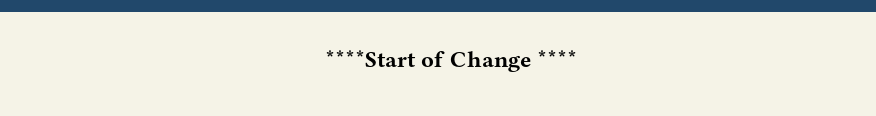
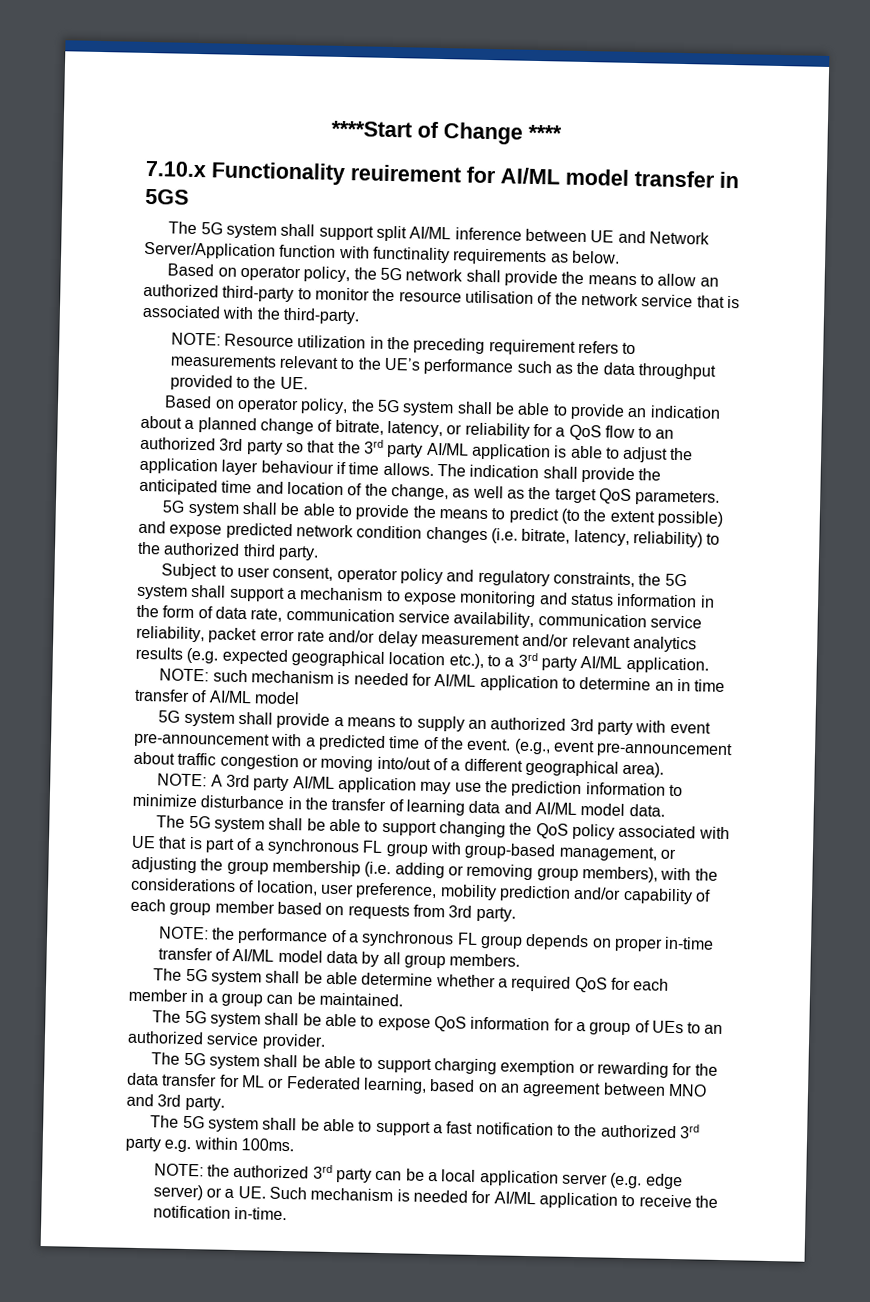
(578, 58) none -> [145,160,739,189] [145,188,189,205] [168,221,710,245] [144,241,620,266] [167,263,719,287] [143,283,740,309] [142,304,360,325] [170,332,637,356] [169,354,716,380] [169,374,308,391] [164,395,721,420] [140,415,675,441] [140,436,694,463] [139,457,662,484] [139,478,721,506] [162,500,723,527] [138,520,721,548] [137,541,319,561] [161,563,687,588] [137,584,715,608] [136,604,702,629] [136,625,697,653] [135,646,709,674] [159,668,726,692] [134,688,300,705] [158,710,711,736] [133,731,734,759] [133,751,665,778] [157,773,683,798] [132,793,665,817] [156,815,730,840] [131,835,676,862] [131,856,718,883] [131,877,711,905] [130,898,516,922] [158,926,715,952] [157,947,521,969] [153,968,670,993] [128,988,403,1007] [152,1010,724,1036] [127,1030,326,1050] [151,1052,718,1078] [127,1072,707,1098] [126,1093,225,1111] [150,1115,700,1139] [125,1136,294,1153] [153,1163,683,1190] [152,1184,718,1209] [152,1205,288,1221] // 7.10.x Functionality reuirement for AI/ML model transfer in 5GS // The 5G system shall support split AI/ML inference between UE and Network Server/Application function with functinality requirements as below. // Based on operator policy, the 5G network shall provide the means to allow an authorized third-party to monitor the resource utilisation of the network service that is associated with the third-party. // NOTE: Resource utilization in the preceding requirement refers to measurements relevant to the UE’s performance such as the data throughput provided to the UE. // Based on operator policy, the 5G system shall be able to provide an indication about a planned change of bitrate, latency, or reliability for a QoS flow to an authorized 3rd party so that the 3rd party AI/ML application is able to adjust the application layer behaviour if time allows. The indication shall provide the anticipated time and location of the change, as well as the target QoS parameters. // 5G system shall be able to provide the means to predict (to the extent possible) and expose predicted network condition changes (i.e. bitrate, latency, reliability) to the authorized third party. // Subject to user consent, operator policy and regulatory constraints, the 5G system shall support a mechanism to expose monitoring and status information in the form of data rate, communication service availability, communication service reliability, packet error rate and/or delay measurement and/or relevant analytics results (e.g. expected geographical location etc.), to a 3rd party AI/ML application. // NOTE: such mechanism is needed for AI/ML application to determine an in time transfer of AI/ML model // 5G system shall provide a means to supply an authorized 3rd party with event pre-announcement with a predicted time of the event. (e.g., event pre-announcement about traffic congestion or moving into/out of a different geographical area). // NOTE: A 3rd party AI/ML application may use the prediction information to minimize disturbance in the transfer of learning data and AI/ML model data. // The 5G system shall be able to support changing the QoS policy associated with UE that is part of a synchronous FL group with group-based management, or adjusting the group membership (i.e. adding or removing group members), with the considerations of location, user preference, mobility prediction and/or capability of each group member based on requests from 3rd party. // NOTE: the performance of a synchronous FL group depends on proper in-time transfer of AI/ML model data by all group members. // The 5G system shall be able determine whether a required QoS for each member in a group can be maintained. // The 5G system shall be able to expose QoS information for a group of UEs to an authorized service provider. // The 5G system shall be able to support charging exemption or rewarding for the data transfer for ML or Federated learning, based on an agreement between MNO and 3rd party. // The 5G system shall be able to support a fast notification to the authorized 3rd party e.g. within 100ms. // NOTE: the authorized 3rd party can be a local application server (e.g. edge server) or a UE. Such mechanism is needed for AI/ML application to receive the notification in-time.

